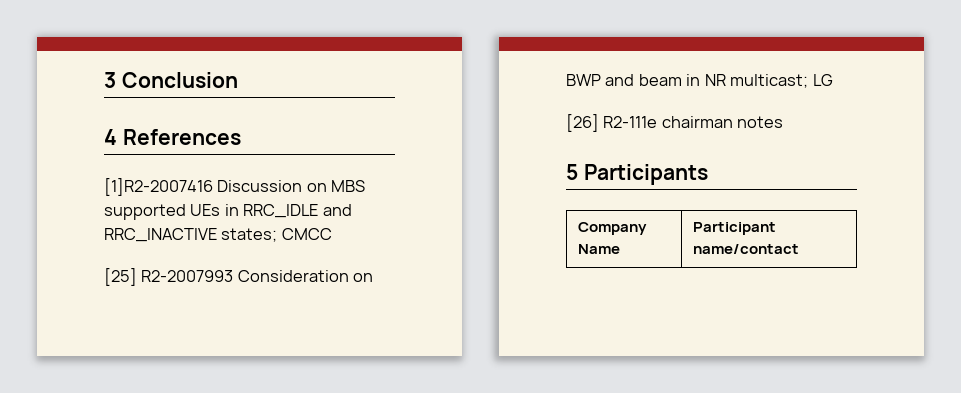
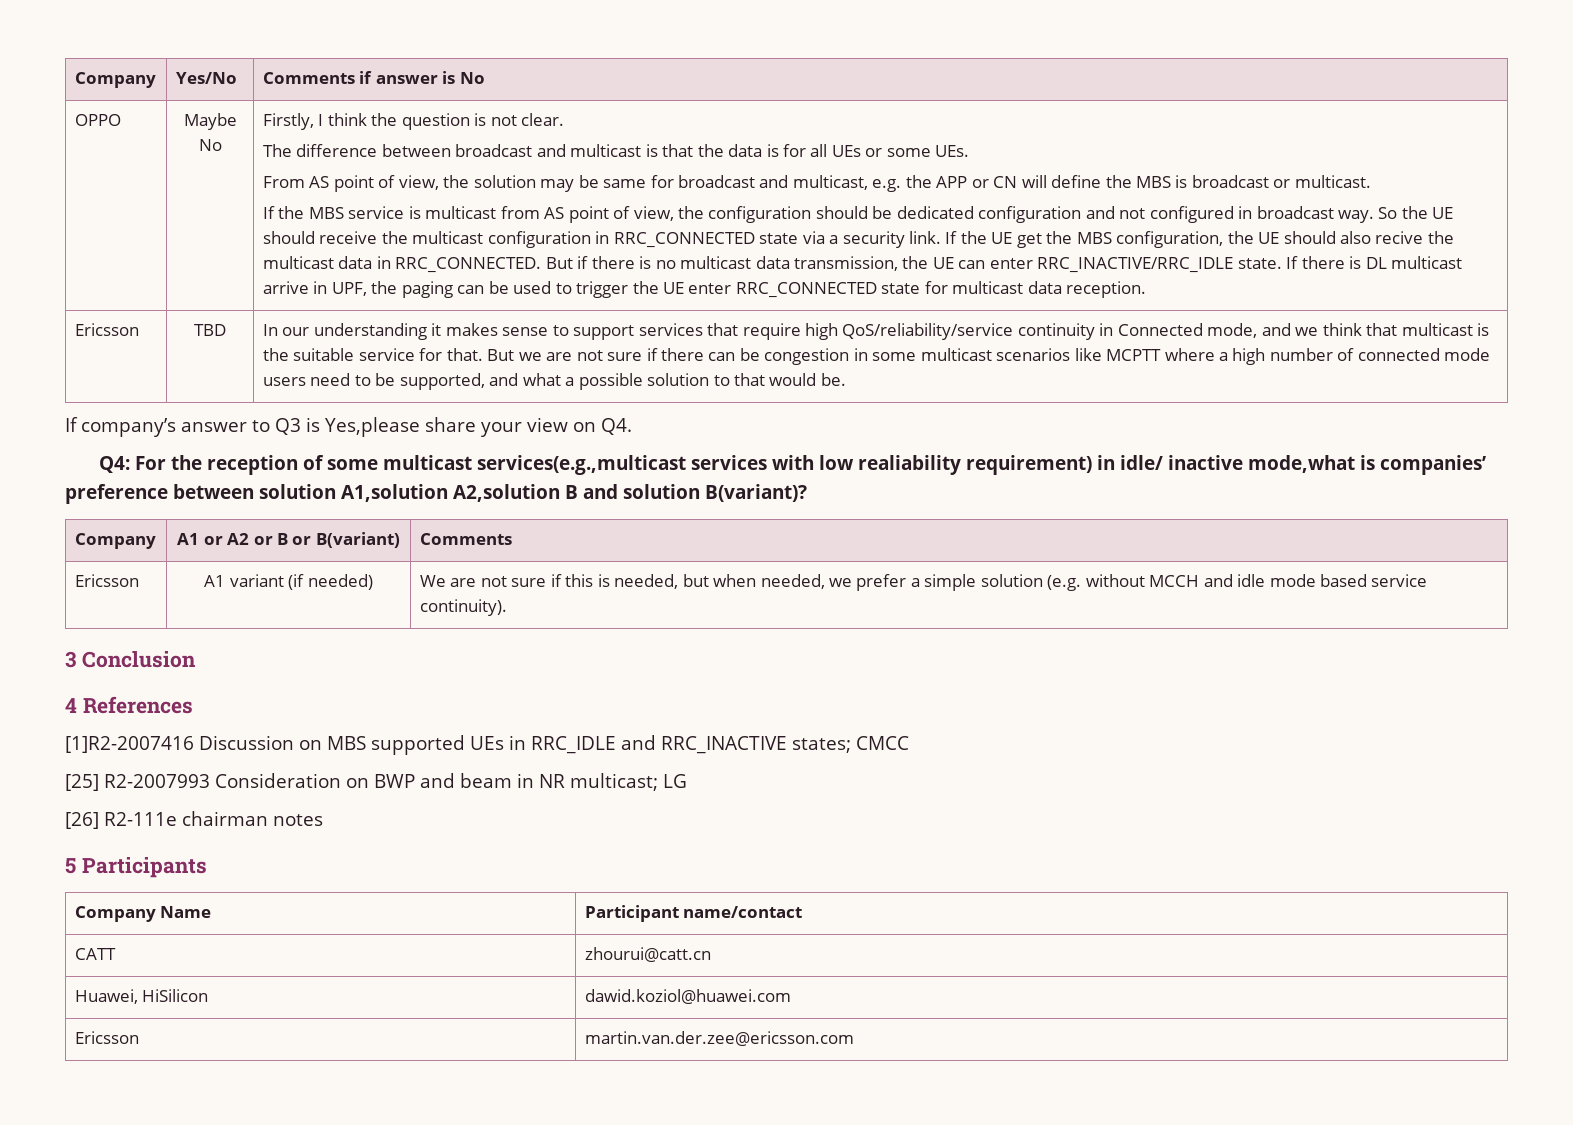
(104, 80) none -> [74,72,156,88] [175,72,237,84] [262,71,485,84] [74,114,121,126] [183,113,237,130] [198,139,222,151] [262,113,565,130] [262,144,970,157] [262,175,1371,192] [262,206,1454,223] [262,231,1454,248] [262,256,1462,273] [262,281,1147,298] [74,323,139,336] [194,324,226,336] [262,323,1489,340] [262,348,1491,365] [262,373,846,390] [65,417,632,437] [98,455,1486,475] [65,484,807,504] [74,533,156,549] [177,532,400,548] [419,533,512,545] [74,574,139,587] [204,574,373,590] [419,574,1428,591] [419,599,507,616] Company | Yes/No | Comments if answer is No // OPPO | Maybe No | Firstly, I think the question is not clear. // The difference between broadcast and multicast is that the data is for all UEs or some UEs. // From AS point of view, the solution may be same for broadcast and multicast, e.g. the APP or CN will define the MBS is broadcast or multicast. // If the MBS service is multicast from AS point of view, the configuration should be dedicated configuration and not configured in broadcast way. So the UE should receive the multicast configuration in RRC_CONNECTED state via a security link. If the UE get the MBS configuration, the UE should also recive the multicast data in RRC_CONNECTED. But if there is no multicast data transmission, the UE can enter RRC_INACTIVE/RRC_IDLE state. If there is DL multicast arrive in UPF, the paging can be used to trigger the UE enter RRC_CONNECTED state for multicast data reception. // Ericsson | TBD | In our understanding it makes sense to support services that require high QoS/reliability/service continuity in Connected mode, and we think that multicast is the suitable service for that. But we are not sure if there can be congestion in some multicast scenarios like MCPTT where a high number of connected mode users need to be supported, and what a possible solution to that would be. // If company’s answer to Q3 is Yes,please share your view on Q4. // Q4: For the reception of some multicast services(e.g.,multicast services with low realiability requirement) in idle/ inactive mode,what is companies’ preference between solution A1,solution A2,solution B and solution B(variant)? // Company | A1 or A2 or B or B(variant) | Comments // Ericsson | A1 variant (if needed) | We are not sure if this is needed, but when needed, we prefer a simple solution (e.g. without MCCH and idle mode based service continuity). //
(799, 249) none -> [74,948,116,960] [584,947,711,962] [74,989,209,1004] [584,989,791,1004] [74,1031,139,1044] [584,1031,854,1046] // CATT | zhourui@catt.cn // Huawei, HiSilicon | dawid.koziol@huawei.com // Ericsson | martin.van.der.zee@ericsson.com

